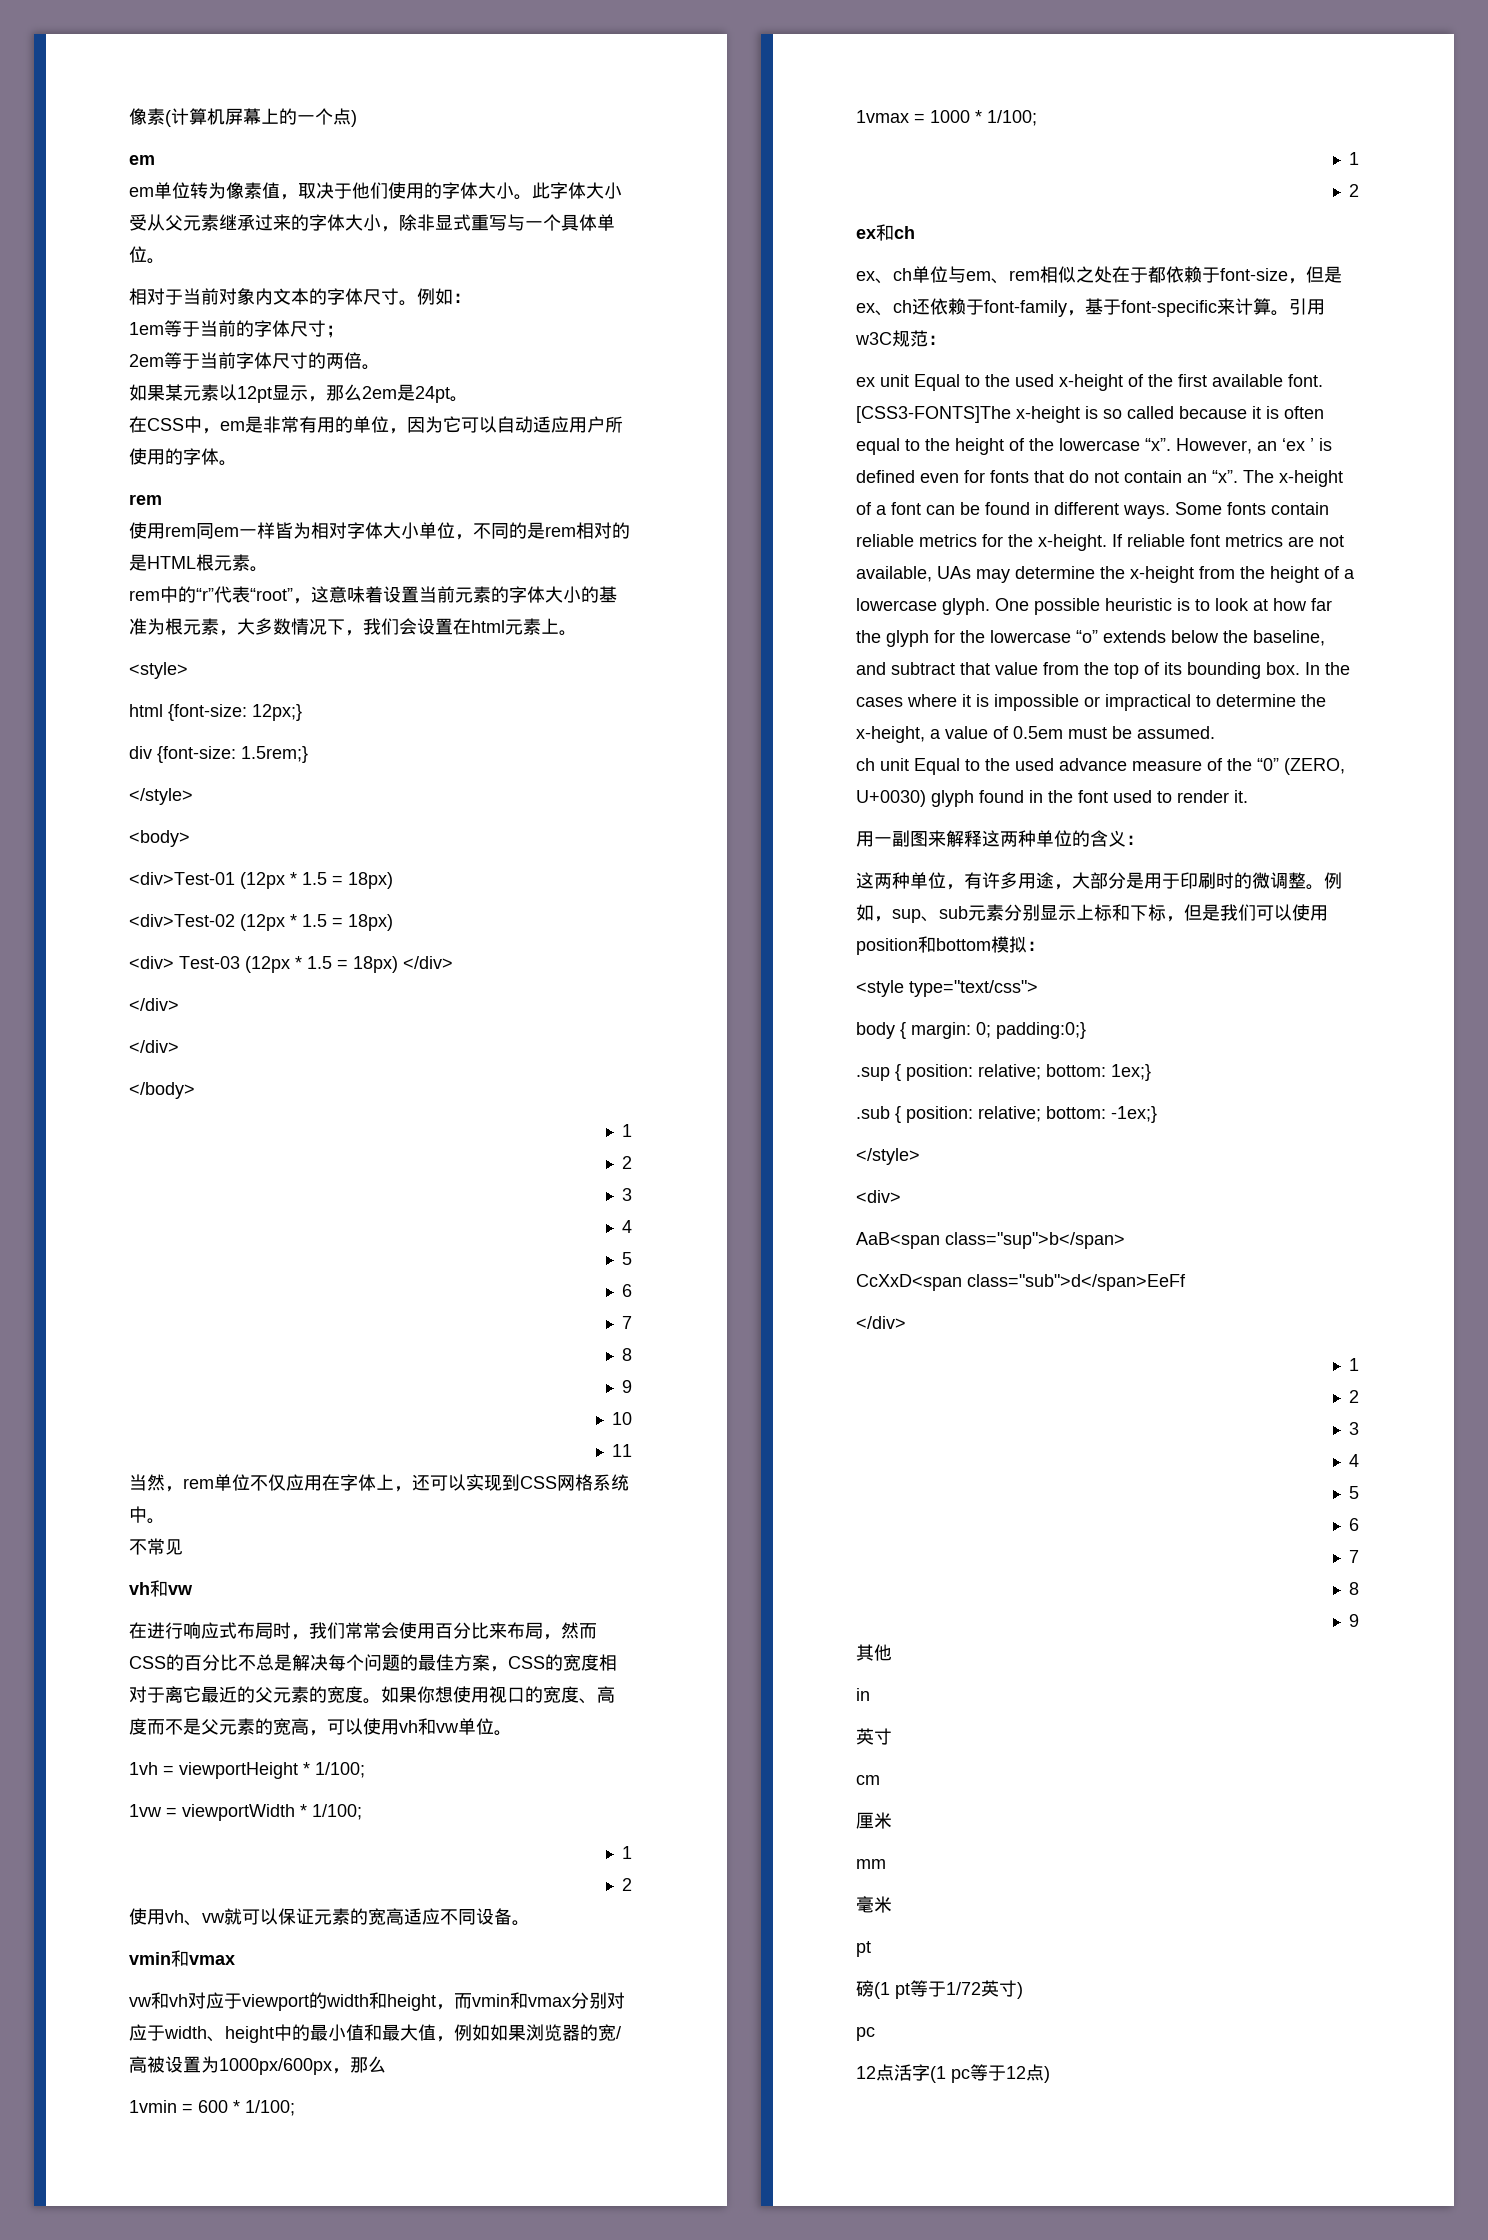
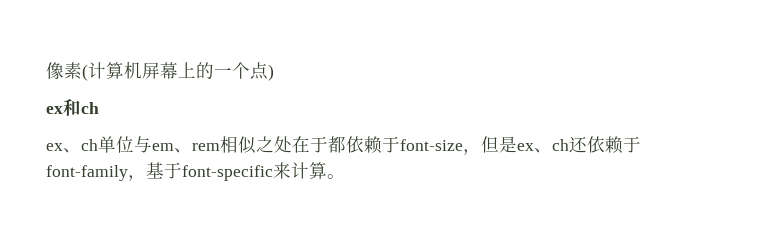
[129,155,155,165] [129,182,622,200] [129,214,615,232] [129,246,165,264] [129,288,471,306] [129,320,344,338] [129,352,380,370] [129,384,468,403] [129,416,623,434] [129,448,237,466] [129,494,162,505] [129,522,630,540] [129,554,268,572] [129,586,617,604] [129,618,577,636] [129,662,188,679] [129,704,302,721] [129,746,308,763] [129,788,193,805] [129,830,190,847] [129,872,393,889] [129,914,393,931] [129,956,453,973] [129,998,179,1011] [129,1040,179,1053] [129,1082,195,1099] [622,1124,632,1137] [622,1156,632,1169] [622,1188,632,1201] [622,1220,632,1233] [622,1252,632,1265] [622,1284,632,1297] [622,1316,632,1329] [622,1348,632,1361] [622,1380,632,1393] [612,1412,632,1425] [612,1444,632,1457] [129,1474,629,1492] [129,1506,165,1524] [129,1538,183,1555] [129,1580,193,1597] [129,1622,597,1640] [129,1654,617,1672] [129,1686,615,1704] [129,1718,512,1736] [129,1762,365,1779] [129,1804,362,1821] [622,1846,632,1859] [622,1878,632,1891] [129,1908,530,1926] [129,1950,235,1967] [129,1992,625,2011] [129,2024,621,2043] [129,2056,386,2075] [129,2100,295,2116] [856,110,1037,126] [1349,152,1359,165] [1349,184,1359,197] // em // em单位转为像素值，取决于他们使用的字体大小。此字体大小受从父元素继承过来的字体大小，除非显式重写与一个具体单位。 // 相对于当前对象内文本的字体尺寸。例如： // 1em等于当前的字体尺寸； // 2em等于当前字体尺寸的两倍。 // 如果某元素以12pt显示，那么2em是24pt。 // 在CSS中，em是非常有用的单位，因为它可以自动适应用户所使用的字体。 // rem // 使用rem同em一样皆为相对字体大小单位，不同的是rem相对的是HTML根元素。 // rem中的“r”代表“root”，这意味着设置当前元素的字体大小的基准为根元素，大多数情况下，我们会设置在html元素上。 // <style> // html {font-size: 12px;} // div {font-size: 1.5rem;} // </style> // <body> // <div>Test-01 (12px * 1.5 = 18px) // <div>Test-02 (12px * 1.5 = 18px) // <div> Test-03 (12px * 1.5 = 18px) </div> // </div> // </div> // </body> // 1 // 2 // 3 // 4 // 5 // 6 // 7 // 8 // 9 // 10 // 11 // 当然，rem单位不仅应用在字体上，还可以实现到CSS网格系统中。 // 不常见 // vh和vw // 在进行响应式布局时，我们常常会使用百分比来布局，然而CSS的百分比不总是解决每个问题的最佳方案，CSS的宽度相对于离它最近的父元素的宽度。如果你想使用视口的宽度、高度而不是父元素的宽高，可以使用vh和vw单位。 // 1vh = viewportHeight * 1/100; // 1vw = viewportWidth * 1/100; // 1 // 2 // 使用vh、vw就可以保证元素的宽高适应不同设备。 // vmin和vmax // vw和vh对应于viewport的width和height，而vmin和vmax分别对应于width、height中的最小值和最大值，例如如果浏览器的宽/高被设置为1000px/600px，那么 // 1vmin = 600 * 1/100; // 1vmax = 1000 * 1/100; // 1 // 2 -> (274, 72) none
[1289,298,1325,315] [855,330,946,347] [856,374,1323,391] [856,406,1324,423] [856,438,1332,455] [856,470,1343,487] [856,502,1329,519] [856,534,1344,551] [856,566,1355,583] [856,598,1332,615] [856,630,1325,647] [856,662,1350,679] [856,694,1326,711] [856,726,1215,743] [856,758,1345,775] [856,790,1248,807] [856,830,1144,847] [856,872,1342,890] [856,904,1328,923] [856,936,1045,955] [856,980,1038,997] [856,1022,1086,1039] [856,1064,1151,1081] [856,1106,1157,1123] [856,1148,920,1165] [856,1190,901,1203] [856,1232,1125,1249] [856,1274,1186,1291] [856,1316,906,1329] [1349,1358,1359,1371] [1349,1390,1359,1403] [1349,1422,1359,1435] [1349,1454,1359,1467] [1349,1486,1359,1499] [1349,1518,1359,1531] [1349,1550,1359,1563] [1349,1582,1359,1595] [1349,1614,1359,1627] [856,1644,892,1661] [856,1688,870,1701] [856,1728,892,1745] [856,1775,880,1785] [856,1812,892,1829] [856,1859,886,1869] [856,1896,892,1913] [856,1941,871,1957] [856,1980,1023,1999] [856,2027,875,2041] [856,2064,1050,2083] 引用w3C规范： // ex unit Equal to the used x-height of the first available font. [CSS3-FONTS]The x-height is so called because it is often equal to the height of the lowercase “x”. However, an ‘ex ’ is defined even for fonts that do not contain an “x”. The x-height of a font can be found in different ways. Some fonts contain reliable metrics for the x-height. If reliable font metrics are not available, UAs may determine the x-height from the height of a lowercase glyph. One possible heuristic is to look at how far the glyph for the lowercase “o” extends below the baseline, and subtract that value from the top of its bounding box. In the cases where it is impossible or impractical to determine the x-height, a value of 0.5em must be assumed. // ch unit Equal to the used advance measure of the “0” (ZERO, U+0030) glyph found in the font used to render it. // 用一副图来解释这两种单位的含义： // 这两种单位，有许多用途，大部分是用于印刷时的微调整。例如，sup、sub元素分别显示上标和下标，但是我们可以使用position和bottom模拟： // <style type="text/css"> // body { margin: 0; padding:0;} // .sup { position: relative; bottom: 1ex;} // .sub { position: relative; bottom: -1ex;} // </style> // <div> // AaB<span class="sup">b</span> // CcXxD<span class="sub">d</span>EeFf // </div> // 1 // 2 // 3 // 4 // 5 // 6 // 7 // 8 // 9 // 其他 // in // 英寸 // cm // 厘米 // mm // 毫米 // pt // 磅(1 pt等于1/72英寸) // pc // 12点活字(1 pc等于12点) -> (345, 176) none

